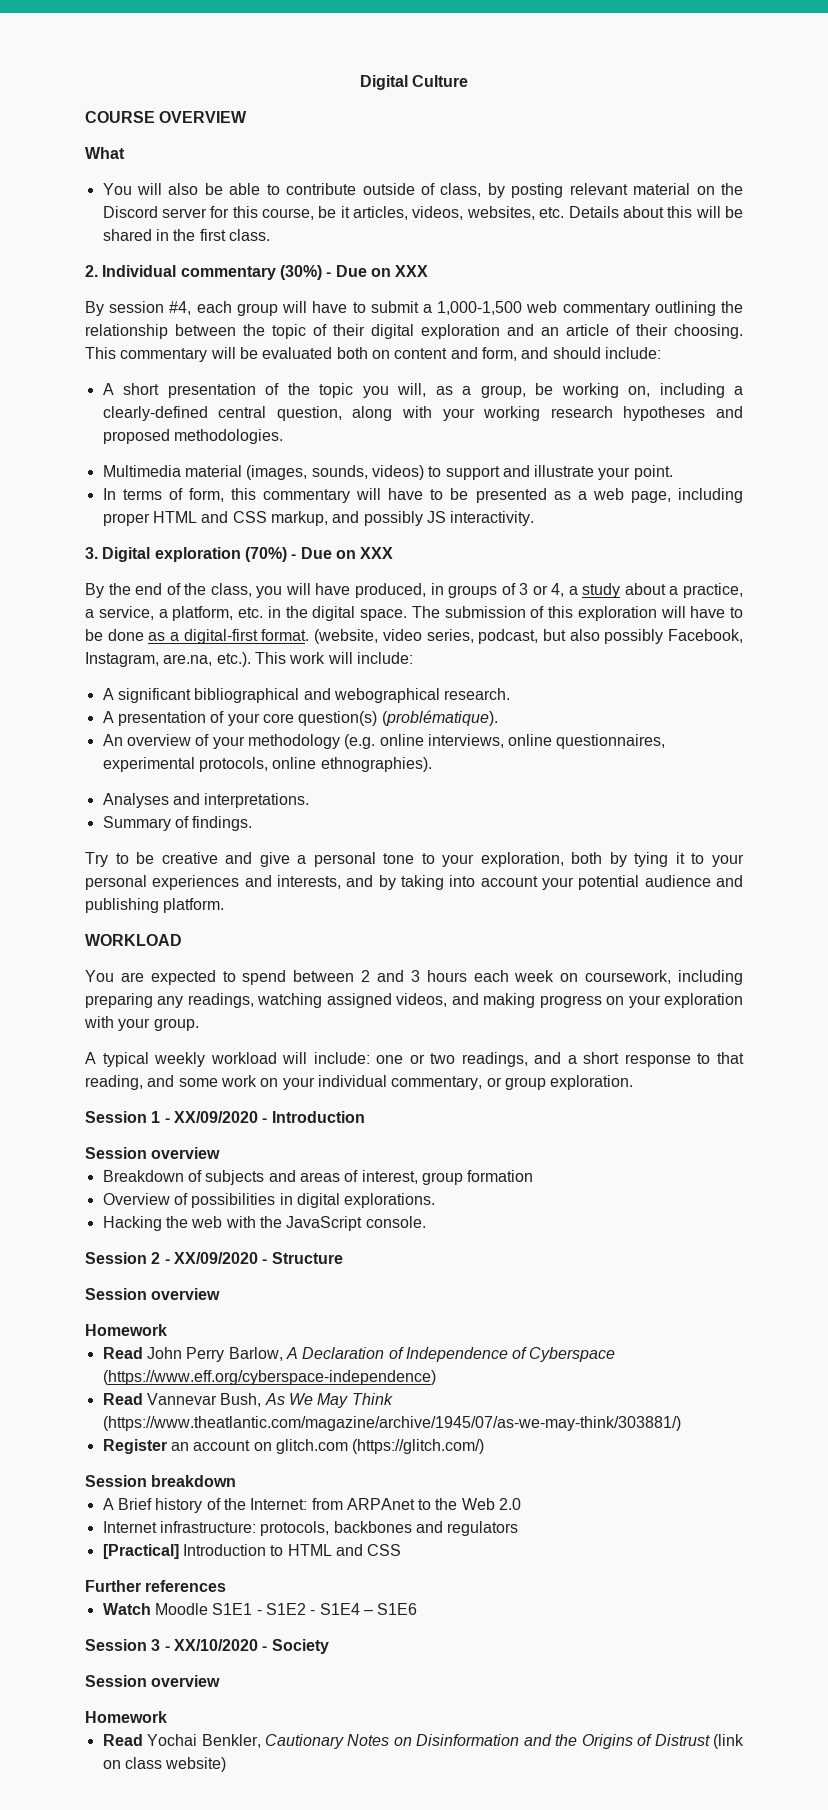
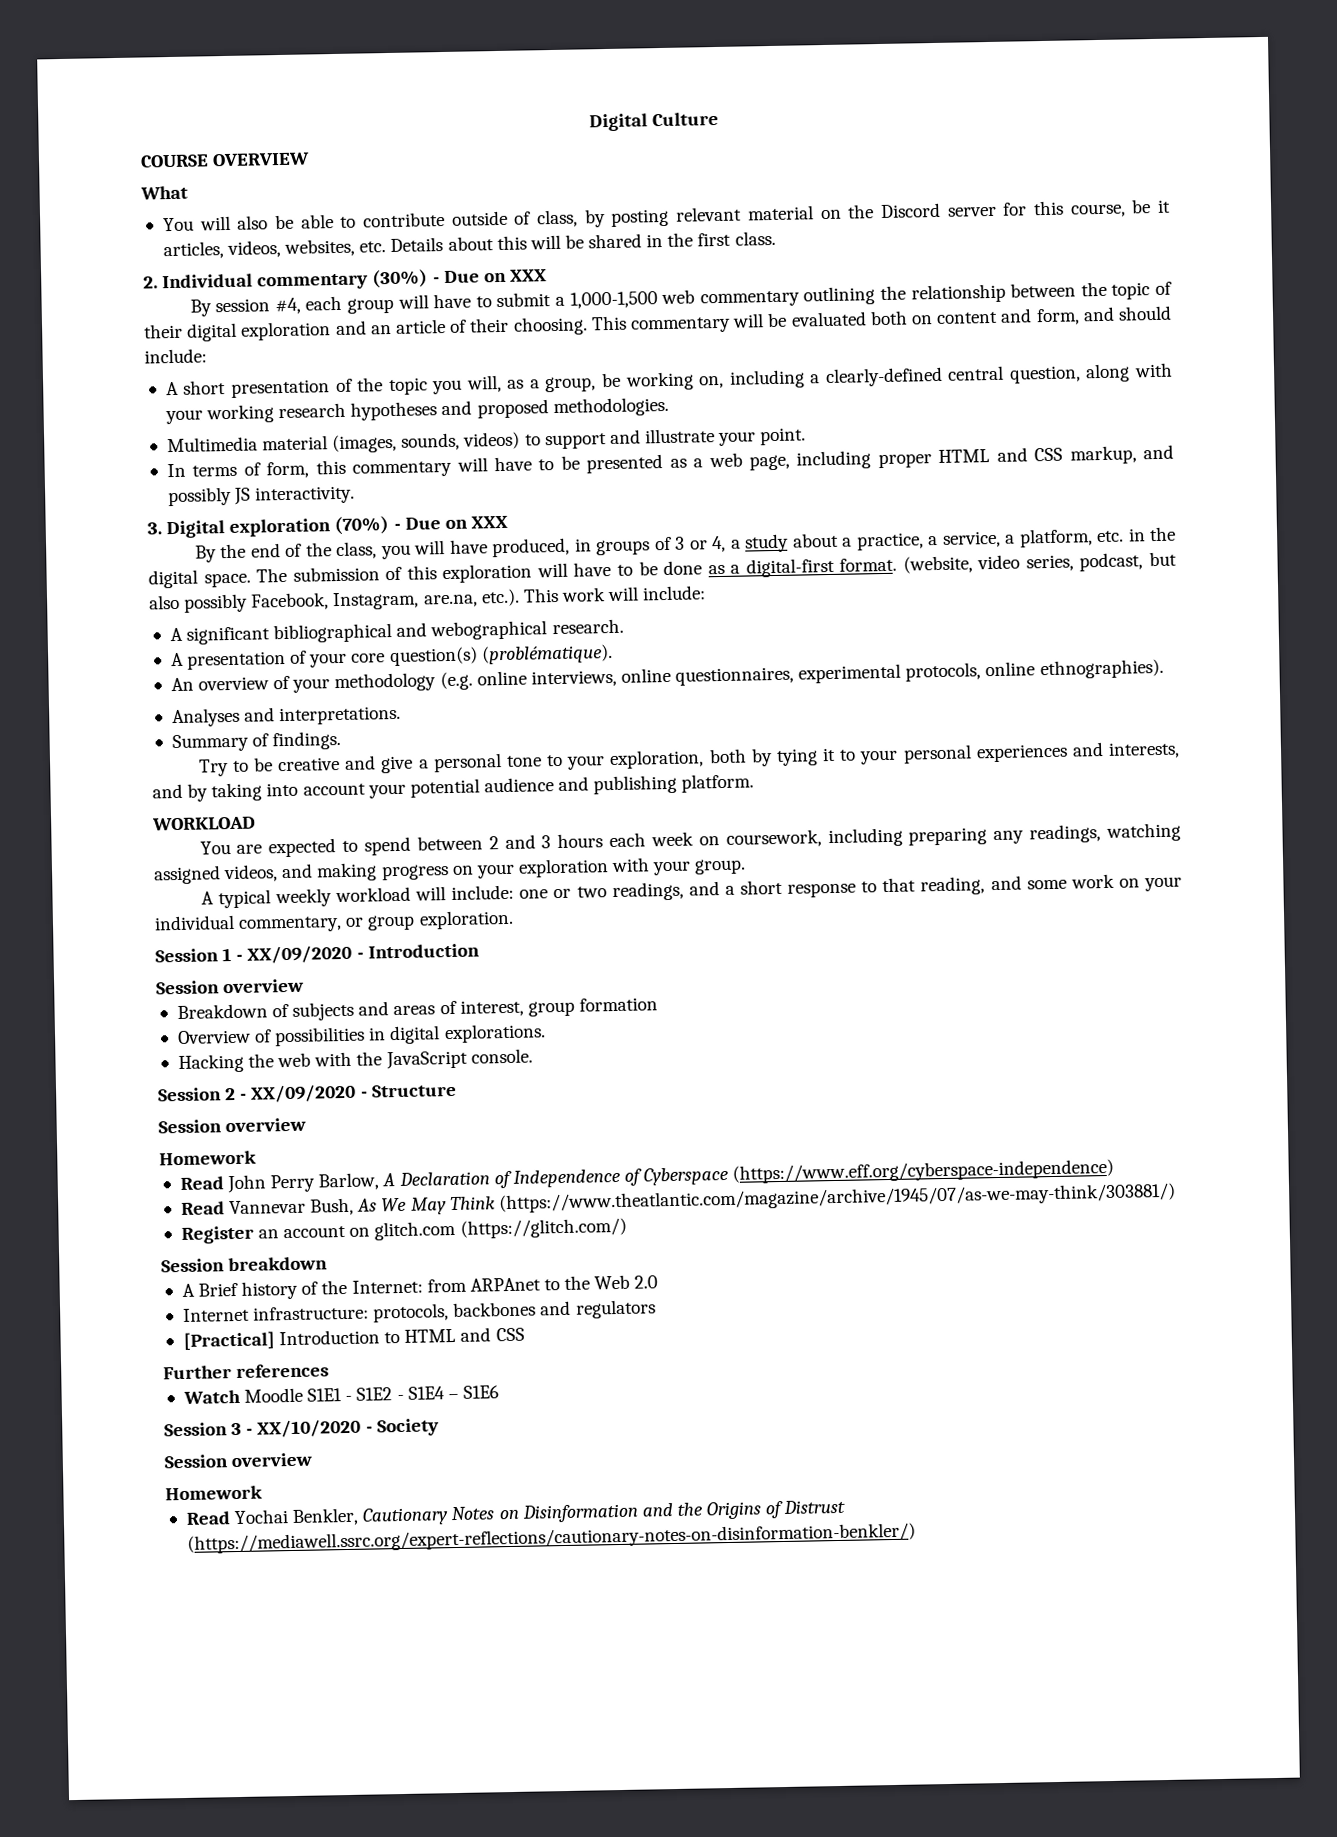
[713,1734,744,1749] [102,1757,227,1772] (link on class website) -> [186,1522,916,1554] (https://mediawell.ssrc.org/expert-reflections/cautionary-notes-on-disinformation-benkler/)

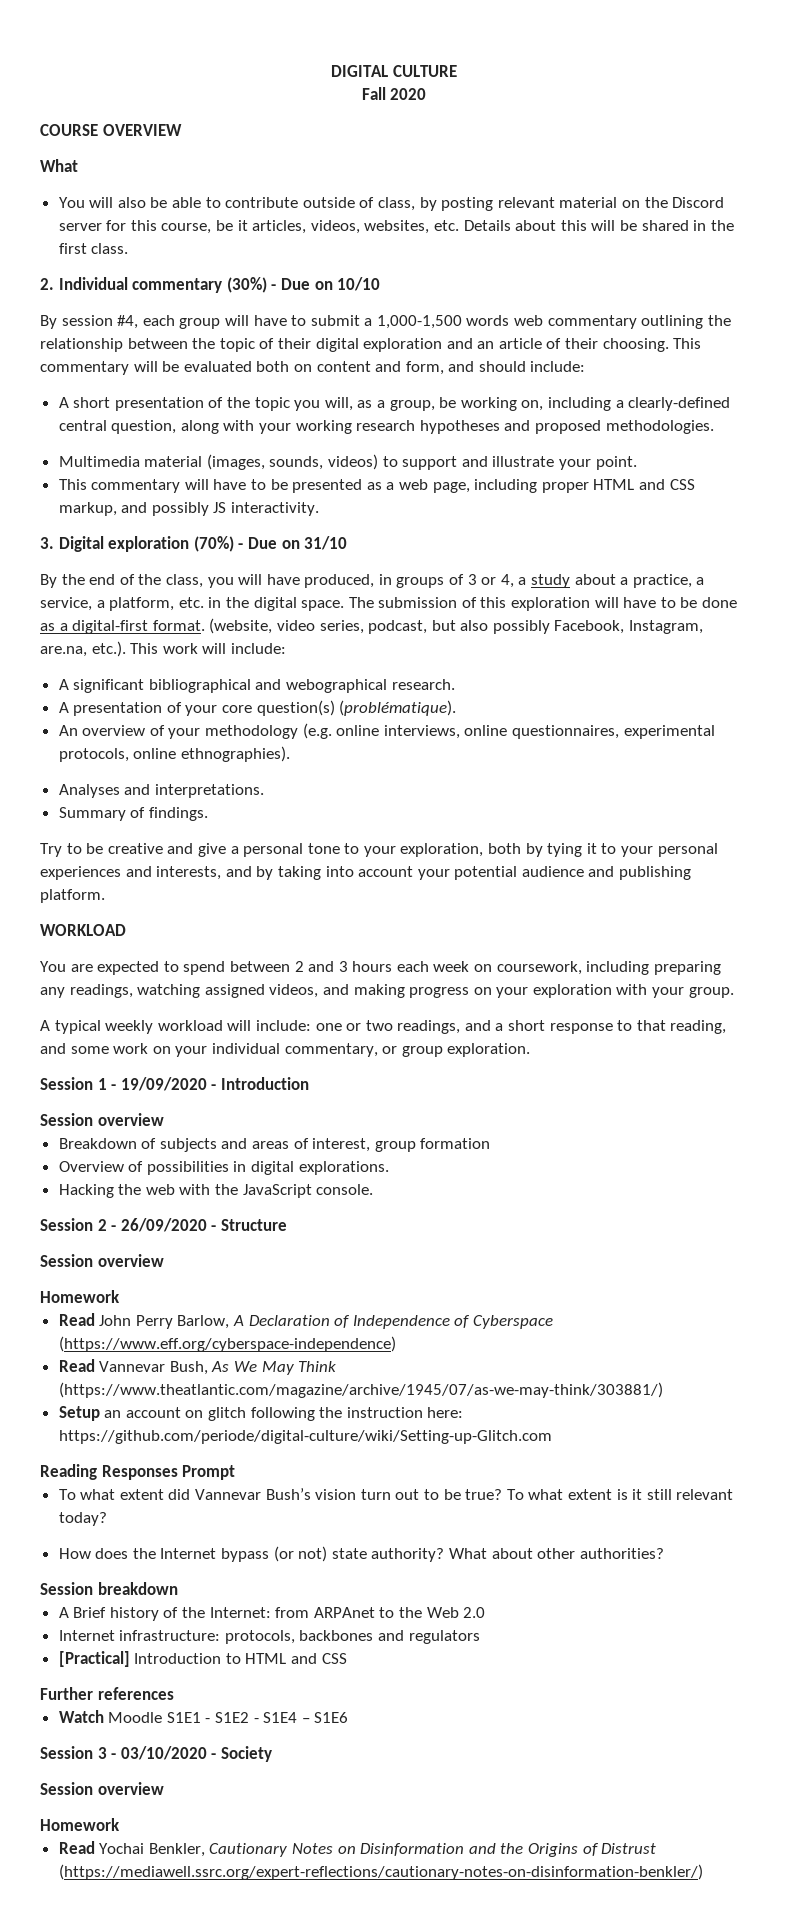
[588,111,720,132] Digital Culture -> [331,65,457,77] [361,87,427,100] DIGITAL CULTURE // Fall 2020
[509,269,547,282] XXX -> [337,277,381,291] 10/10
(658, 300) none -> [466,315,510,326] words
[166,459,346,479] In terms of form, this -> [58,479,87,490] This
[470,515,508,529] XXX -> [304,536,348,550] 31/10
[247,944,353,964] XX/09/2020 -> [120,1077,207,1091] 19/09/2020
[250,1083,357,1103] XX/09/2020 -> [120,1218,207,1232] 26/09/2020
[180,1225,254,1244] Register -> [58,1406,100,1421] Setup
[374,1217,627,1241] glitch.com (https://glitch.com/) -> [208,1407,464,1421] [58,1430,552,1444] [40,1464,236,1480] [58,1488,734,1500] [58,1512,107,1526] [58,1546,664,1562] glitch following the instruction here: https://github.com/periode/digital-culture/wiki/Setting-up-Glitch.com // Reading Responses Prompt // To what extent did Vannevar Bush’s vision turn out to be true? To what extent is it still relevant today? // How does the Internet bypass (or not) state authority? What about other authorities?
[257,1418,362,1438] XX/10/2020 -> [120,1746,207,1760] 03/10/2020

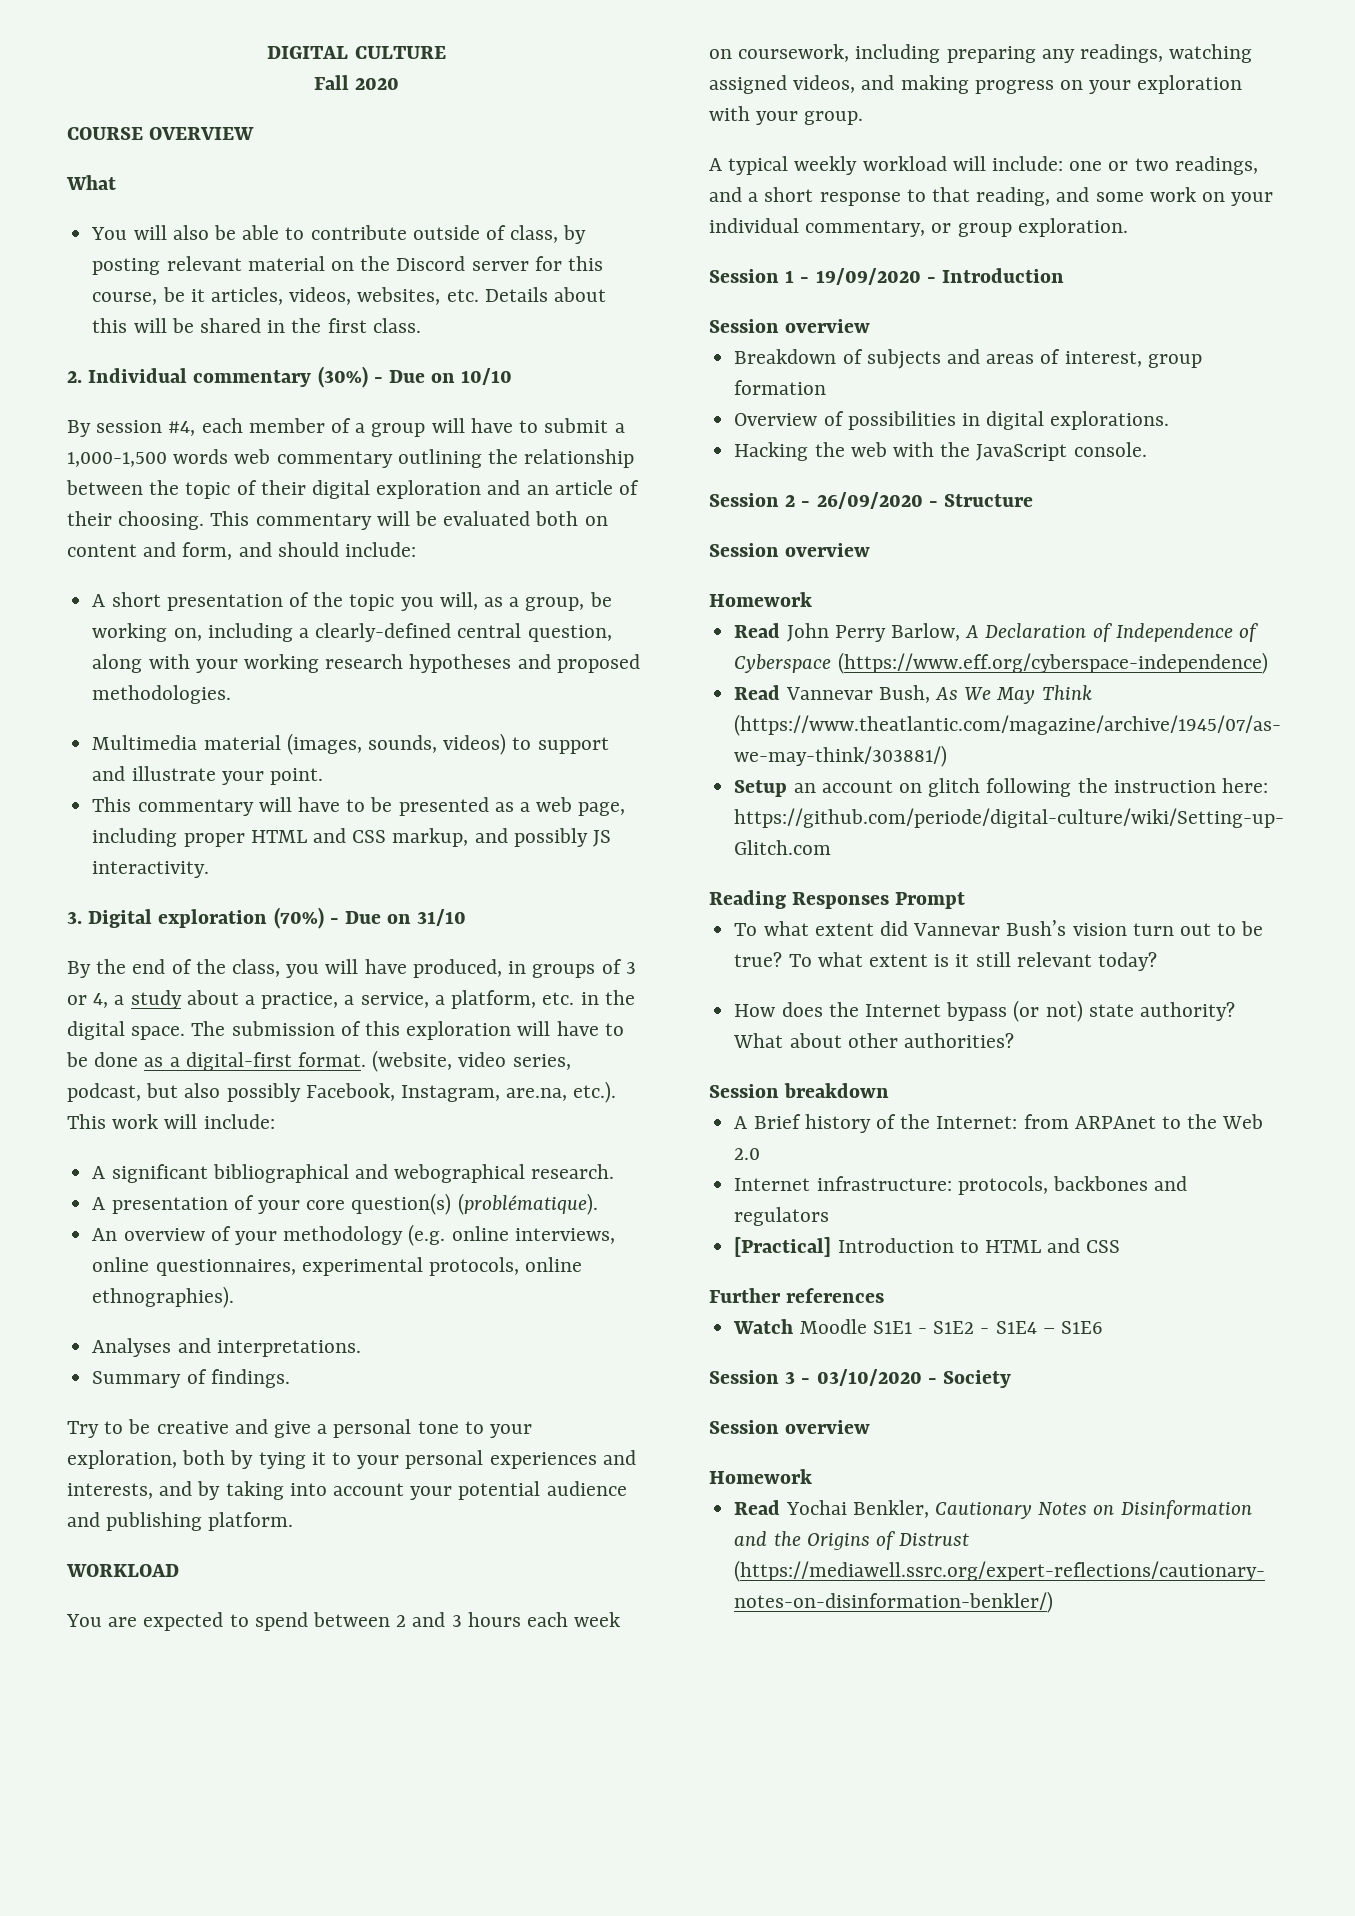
(175, 320) none -> [248,418,366,433] member of a

